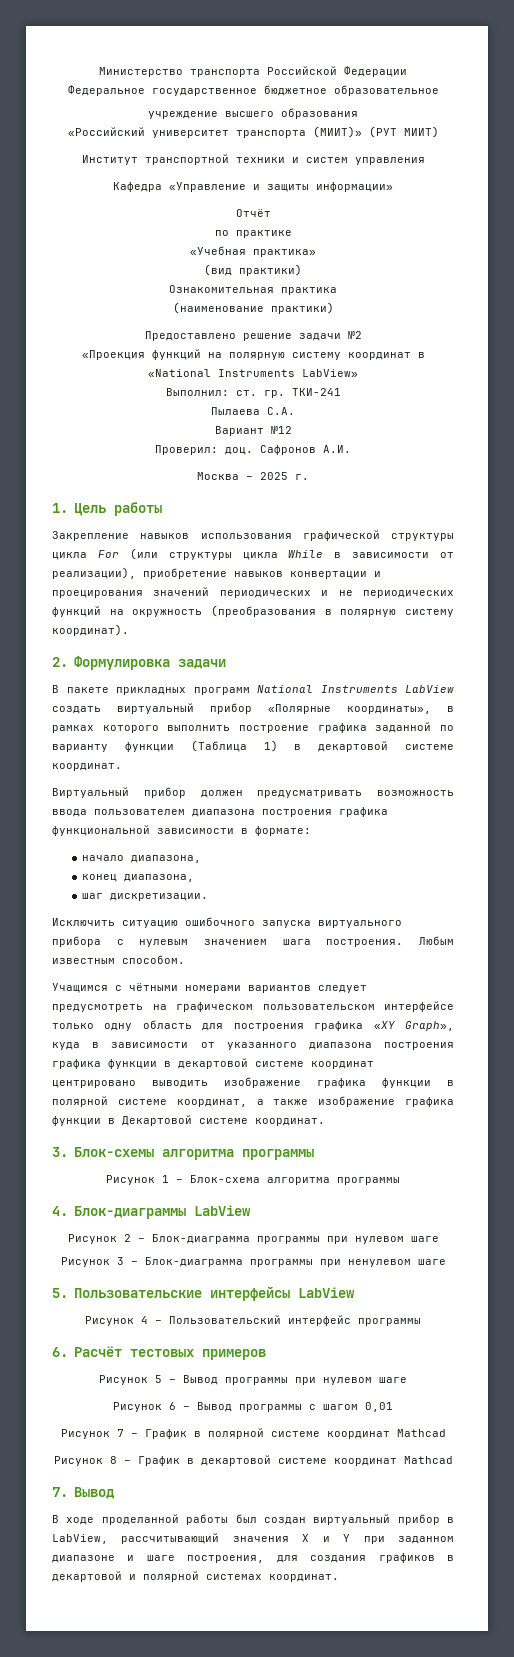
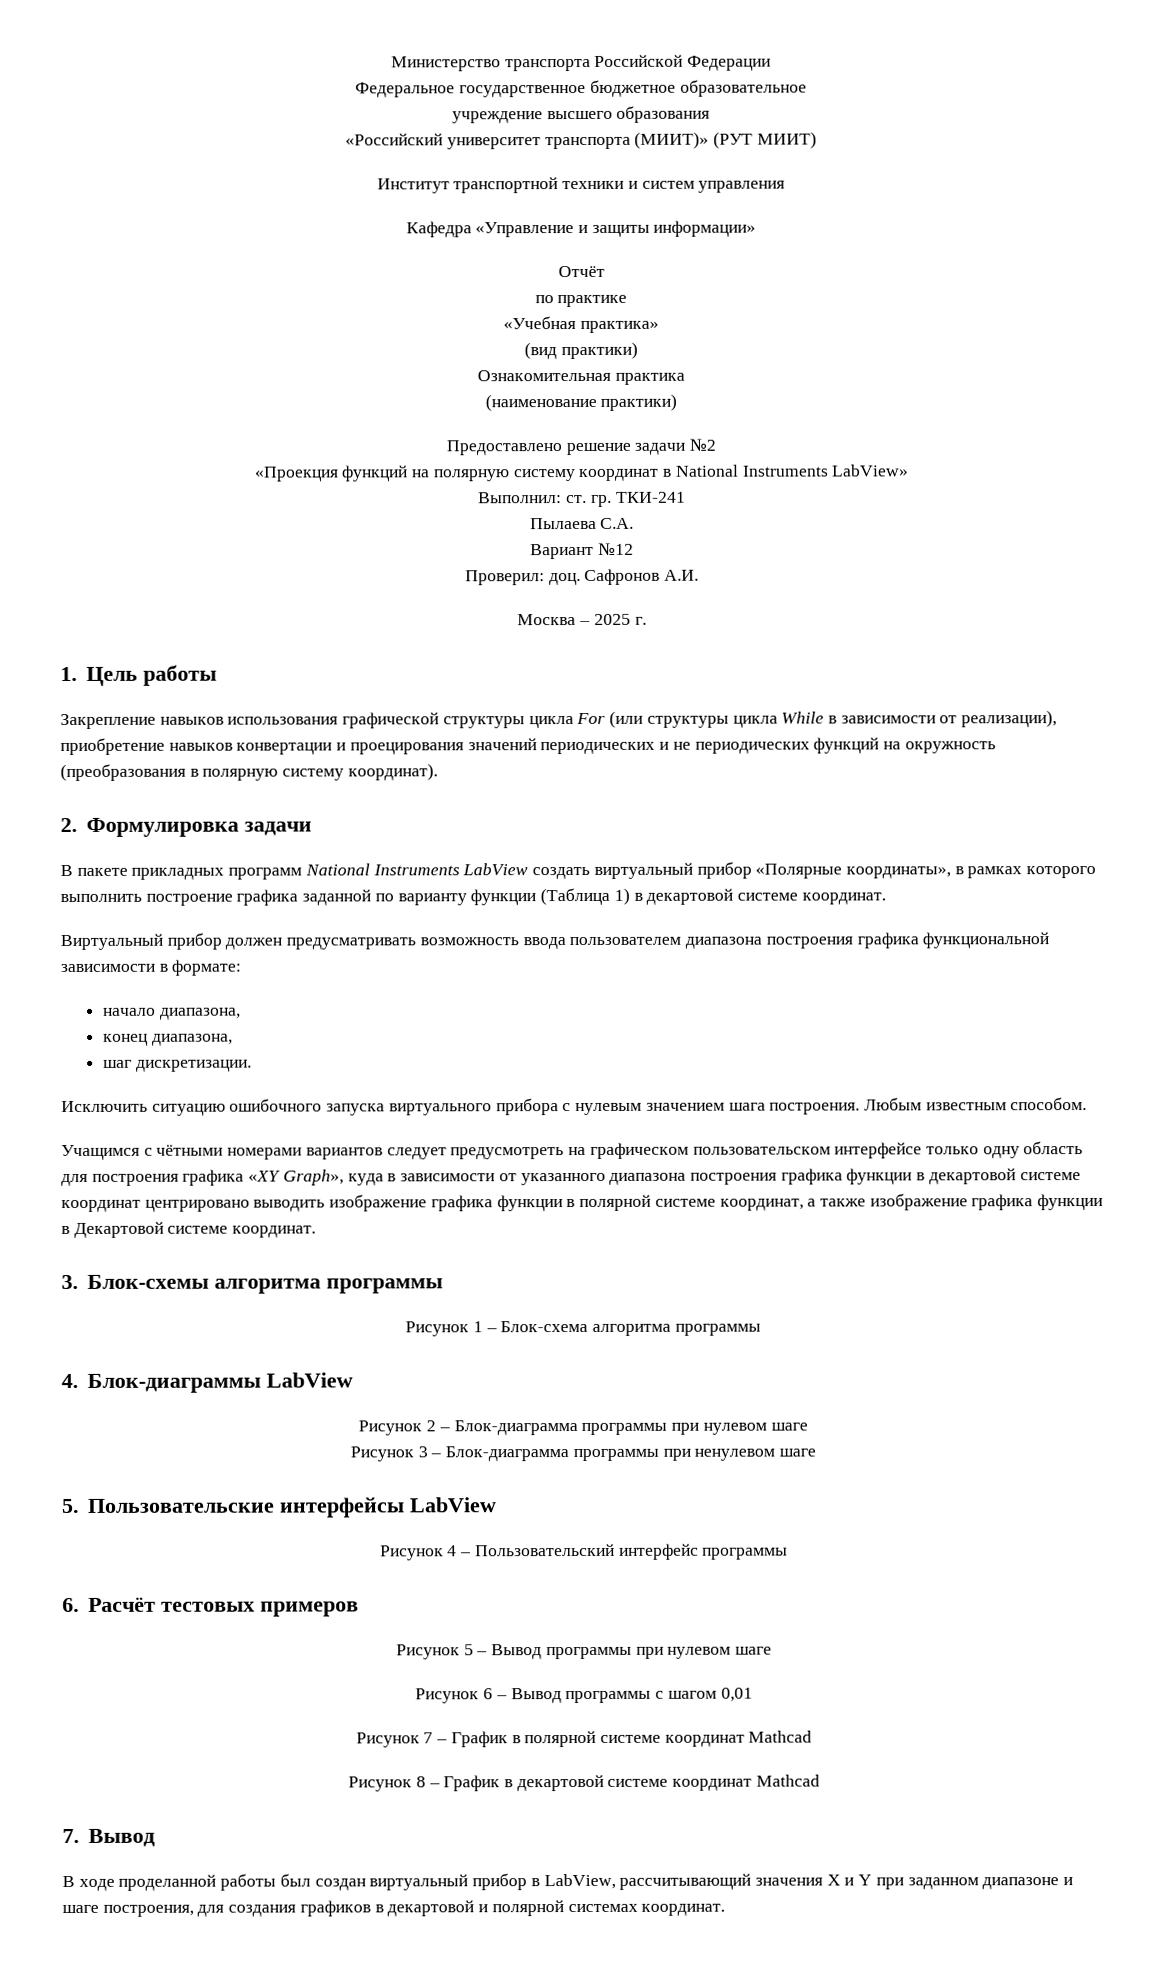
[148,369,211,377] «National -> [674,464,739,477] National

